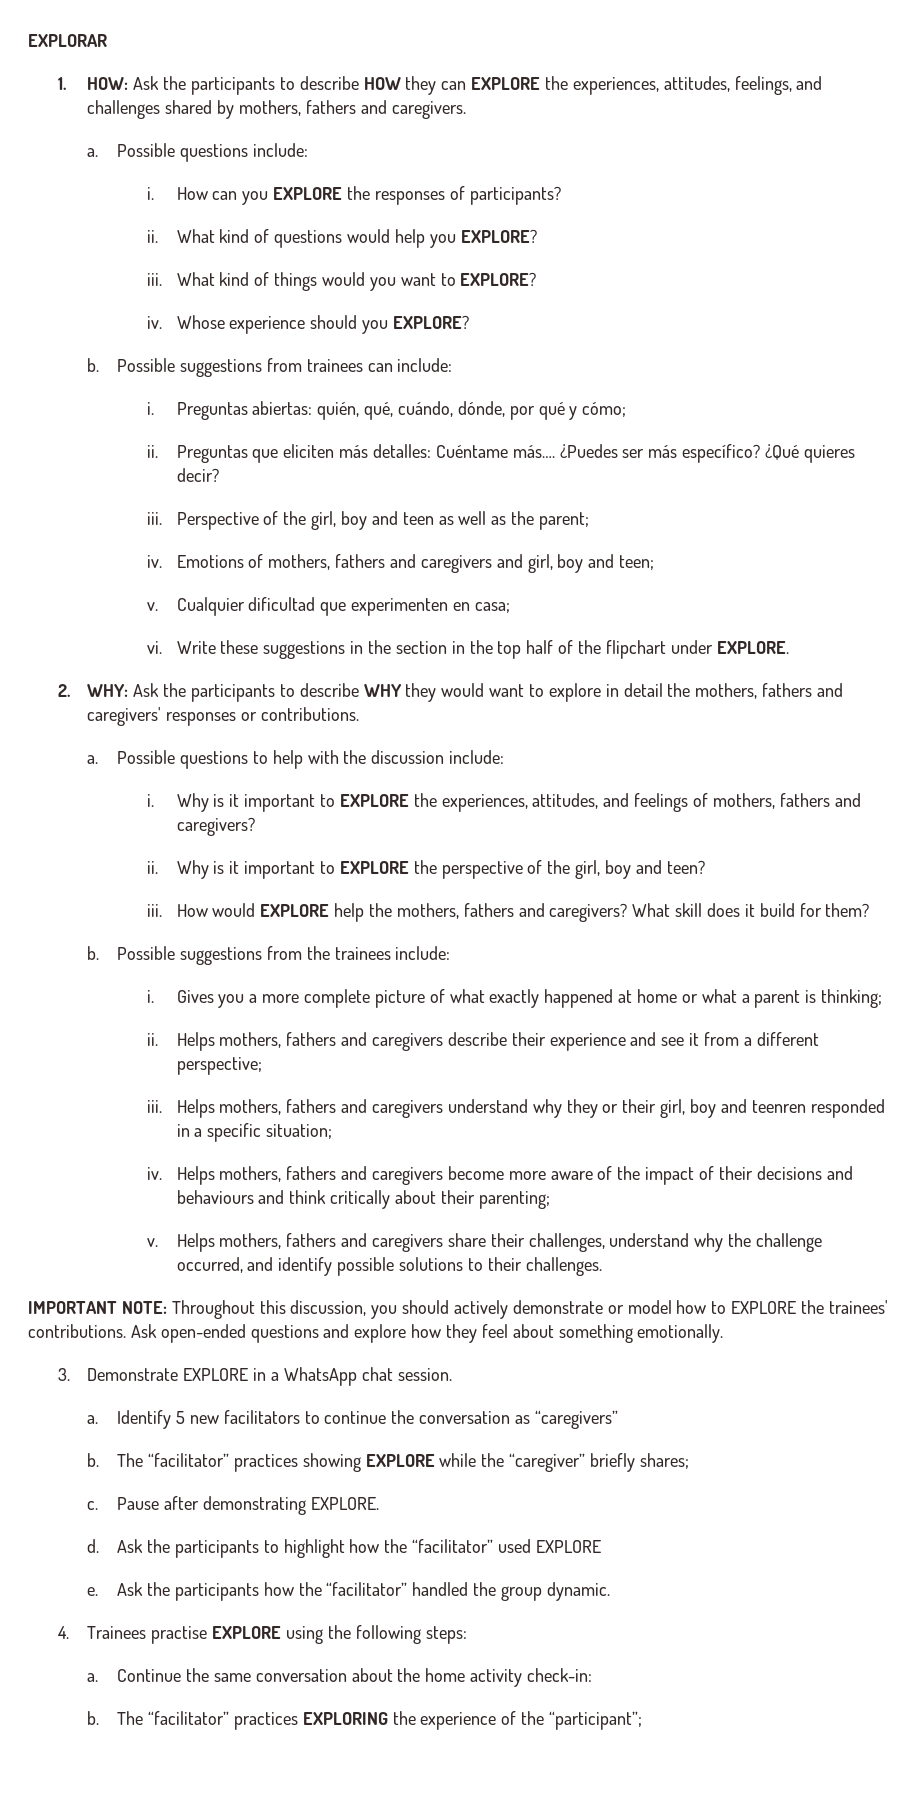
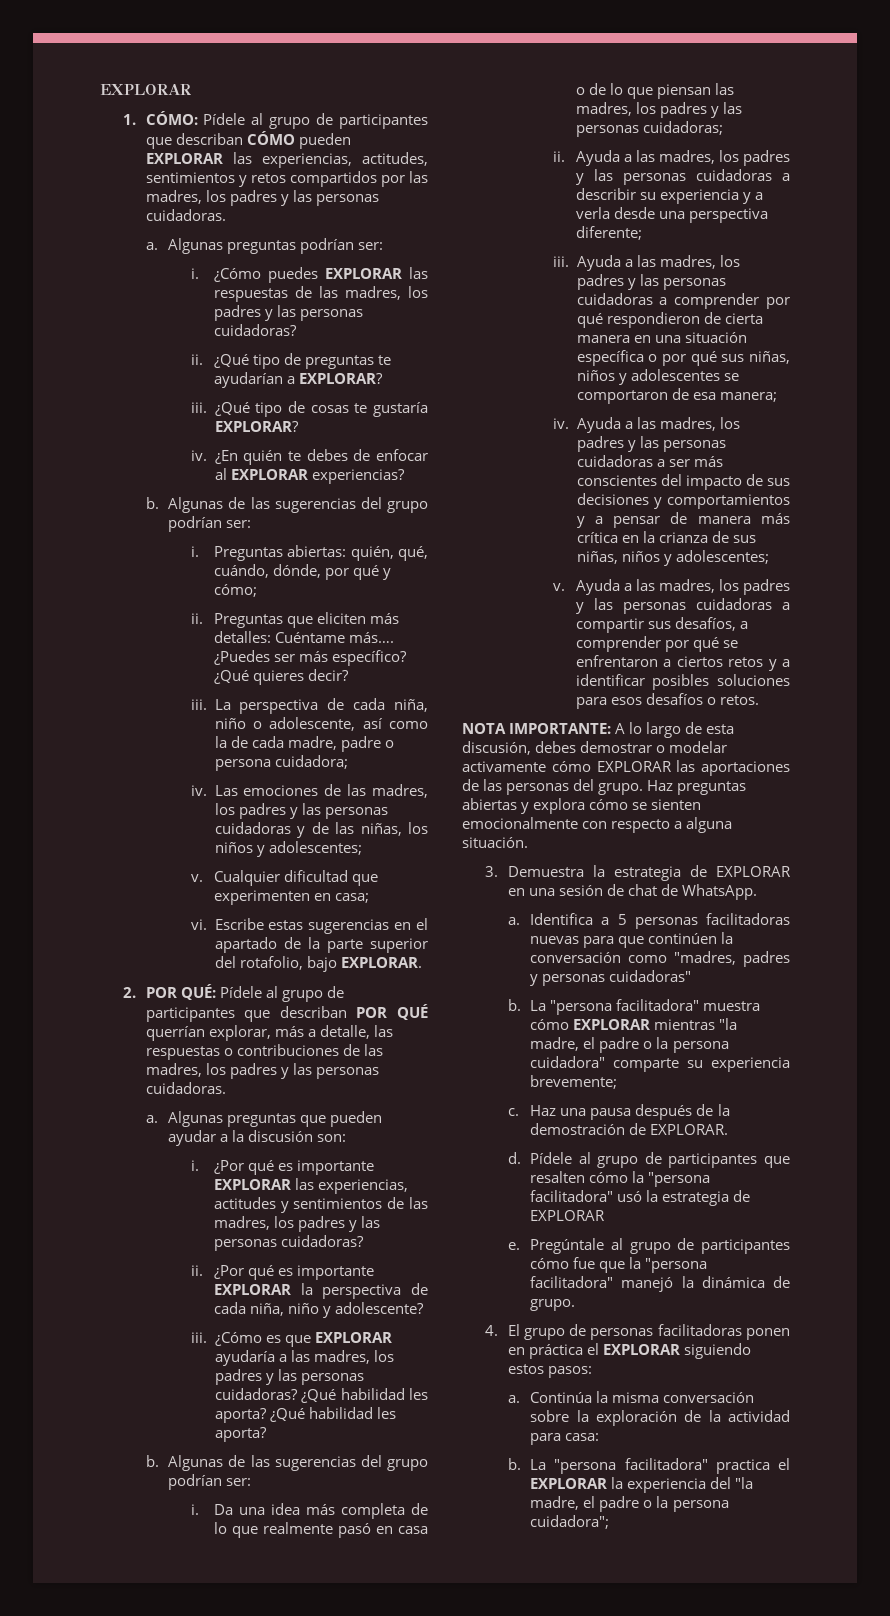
[87,76,823,95] [87,100,466,119] [87,143,308,162] [146,186,561,205] [146,229,537,248] [146,272,537,291] [146,315,469,334] [87,358,453,377] HOW: Ask the participants to describe HOW they can EXPLORE the experiences, attitudes, feelings, and challenges shared by mothers, fathers and caregivers. // a. Possible questions include: // i. How can you EXPLORE the responses of participants? // ii. What kind of questions would help you EXPLORE? // iii. What kind of things would you want to EXPLORE? // iv. Whose experience should you EXPLORE? // b. Possible suggestions from trainees can include: -> [145,111,428,129] [145,131,351,149] [145,152,428,168] [145,171,428,187] [145,190,379,206] [145,209,226,221] [145,238,384,254] [190,267,428,283] [213,286,428,302] [213,305,363,321] [213,324,297,336] [190,353,391,369] [213,372,383,388] [190,401,429,417] [214,421,299,432] [190,449,429,465] [214,468,405,484] [145,497,428,513] [168,516,252,532] CÓMO: Pídele al grupo de participantes que describan CÓMO pueden EXPLORAR las experiencias, actitudes, sentimientos y retos compartidos por las madres, los padres y las personas cuidadoras. // a. Algunas preguntas podrían ser: // i. ¿Cómo puedes EXPLORAR las respuestas de las madres, los padres y las personas cuidadoras? // ii. ¿Qué tipo de preguntas te ayudarían a EXPLORAR? // iii. ¿Qué tipo de cosas te gustaría EXPLORAR? // iv. ¿En quién te debes de enfocar al EXPLORAR experiencias? // b. Algunas de las sugerencias del grupo podrían ser:
[176,511,590,530] [146,554,655,573] Perspective of the girl, boy and teen as well as the parent; // iv. Emotions of mothers, fathers and caregivers and girl, boy and teen; -> [214,698,428,714] [214,717,428,731] [214,736,394,752] [214,755,348,771] [190,784,428,798] [214,803,388,819] [214,822,428,838] [214,841,362,857] La perspectiva de cada niña, niño o adolescente, así como la de cada madre, padre o persona cuidadora; // iv. Las emociones de las madres, los padres y las personas cuidadoras y de las niñas, los niños y adolescentes;
[176,640,789,659] [57,683,844,702] [87,707,360,726] [87,750,505,769] [146,793,861,812] [176,817,255,836] [146,860,705,879] [146,903,870,922] [87,946,451,965] [146,989,883,1008] [146,1032,819,1051] [176,1057,262,1075] [146,1099,885,1118] [176,1123,333,1142] [146,1166,853,1185] [176,1190,550,1209] [146,1233,823,1252] [176,1257,602,1276] [28,1300,888,1319] [28,1324,724,1343] [57,1367,452,1386] [87,1410,618,1429] [87,1453,689,1472] [87,1496,379,1515] [87,1539,601,1558] [87,1582,610,1601] [57,1625,467,1644] [87,1668,593,1687] [87,1711,643,1730] Write these suggestions in the section in the top half of the flipchart under EXPLORE. // 2. WHY: Ask the participants to describe WHY they would want to explore in detail the mothers, fathers and caregivers' responses or contributions. // a. Possible questions to help with the discussion include: // i. Why is it important to EXPLORE the experiences, attitudes, and feelings of mothers, fathers and caregivers? // ii. Why is it important to EXPLORE the perspective of the girl, boy and teen? // iii. How would EXPLORE help the mothers, fathers and caregivers? What skill does it build for them? // b. Possible suggestions from the trainees include: // i. Gives you a more complete picture of what exactly happened at home or what a parent is thinking; // ii. Helps mothers, fathers and caregivers describe their experience and see it from a different perspective; // iii. Helps mothers, fathers and caregivers understand why they or their girl, boy and teenren responded in a specific situation; // iv. Helps mothers, fathers and caregivers become more aware of the impact of their decisions and behaviours and think critically about their parenting; // v. Helps mothers, fathers and caregivers share their challenges, understand why the challenge occurred, and identify possible solutions to their challenges. // IMPORTANT NOTE: Throughout this discussion, you should actively demonstrate or model how to EXPLORE the trainees' contributions. Ask open-ended questions and explore how they feel about something emotionally. // 3. Demonstrate EXPLORE in a WhatsApp chat session. // a. Identify 5 new facilitators to continue the conversation as “caregivers” // b. The “facilitator” practices showing EXPLORE while the “caregiver” briefly shares; // c. Pause after demonstrating EXPLORE. // d. Ask the participants to highlight how the “facilitator” used EXPLORE // e. Ask the participants how the “facilitator” handled the group dynamic. // 4. Trainees practise EXPLORE using the following steps: // a. Continue the same conversation about the home activity check-in: // b. The “facilitator” practices EXPLORING the experience of the “participant”; -> [214,918,428,934] [214,937,428,953] [214,956,422,972] [122,984,344,1002] [145,1004,428,1022] [145,1025,393,1041] [145,1044,383,1060] [145,1063,379,1079] [145,1082,226,1094] [145,1111,383,1127] [168,1130,347,1146] [190,1160,374,1175] [213,1178,408,1194] [213,1197,428,1213] [213,1216,380,1232] [213,1235,364,1251] [190,1265,374,1280] [213,1283,428,1299] [213,1302,424,1318] [190,1332,392,1347] [214,1350,394,1366] [214,1369,364,1385] [214,1388,428,1403] [214,1407,396,1423] [214,1427,267,1442] [145,1455,428,1471] [168,1474,252,1490] [190,1503,428,1519] [213,1522,428,1538] [575,83,734,99] [575,102,742,118] [575,121,723,137] [552,150,790,166] [575,169,790,185] [575,188,763,204] [575,207,768,223] [575,226,642,240] [552,255,740,271] [576,274,726,290] [576,293,790,309] [576,312,763,328] [576,332,747,343] [576,350,790,366] [576,369,739,385] [576,388,777,404] [552,417,740,433] [576,436,726,452] [576,455,723,467] [576,474,790,490] [576,493,790,509] [576,512,790,528] [576,531,756,543] [576,550,769,566] [552,579,790,595] [575,598,790,614] [575,617,748,633] [575,636,738,652] [575,655,790,671] [575,674,790,690] [575,693,759,709] [462,722,735,738] [462,741,728,755] [462,760,790,776] [462,779,747,795] [462,798,702,814] [462,817,733,833] [462,837,528,848] [484,865,791,881] [507,884,757,900] [507,913,790,929] [530,932,734,948] [530,951,790,967] [530,970,692,986] [507,999,761,1015] [530,1018,738,1030] [530,1037,729,1053] [530,1056,790,1072] [530,1075,618,1089] [507,1104,730,1120] [530,1123,729,1135] [507,1152,790,1168] [530,1171,711,1187] [530,1190,751,1206] [530,1210,606,1221] [507,1238,790,1254] [530,1257,708,1273] [530,1276,790,1292] [530,1299,576,1311] [484,1324,790,1340] [507,1343,751,1359] [507,1364,592,1378] [507,1391,755,1403] [530,1410,790,1426] [530,1433,600,1445] [507,1458,790,1474] [530,1477,754,1493] [530,1496,729,1512] [530,1515,610,1529] Escribe estas sugerencias en el apartado de la parte superior del rotafolio, bajo EXPLORAR. // 2. POR QUÉ: Pídele al grupo de participantes que describan POR QUÉ querrían explorar, más a detalle, las respuestas o contribuciones de las madres, los padres y las personas cuidadoras. // a. Algunas preguntas que pueden ayudar a la discusión son: // i. ¿Por qué es importante EXPLORAR las experiencias, actitudes y sentimientos de las madres, los padres y las personas cuidadoras? // ii. ¿Por qué es importante EXPLORAR la perspectiva de cada niña, niño y adolescente? // iii. ¿Cómo es que EXPLORAR ayudaría a las madres, los padres y las personas cuidadoras? ¿Qué habilidad les aporta? ¿Qué habilidad les aporta? // b. Algunas de las sugerencias del grupo podrían ser: // i. Da una idea más completa de lo que realmente pasó en casa o de lo que piensan las madres, los padres y las personas cuidadoras; // ii. Ayuda a las madres, los padres y las personas cuidadoras a describir su experiencia y a verla desde una perspectiva diferente; // iii. Ayuda a las madres, los padres y las personas cuidadoras a comprender por qué respondieron de cierta manera en una situación específica o por qué sus niñas, niños y adolescentes se comportaron de esa manera; // iv. Ayuda a las madres, los padres y las personas cuidadoras a ser más conscientes del impacto de sus decisiones y comportamientos y a pensar de manera más crítica en la crianza de sus niñas, niños y adolescentes; // v. Ayuda a las madres, los padres y las personas cuidadoras a compartir sus desafíos, a comprender por qué se enfrentaron a ciertos retos y a identificar posibles soluciones para esos desafíos o retos. // NOTA IMPORTANTE: A lo largo de esta discusión, debes demostrar o modelar activamente cómo EXPLORAR las aportaciones de las personas del grupo. Haz preguntas abiertas y explora cómo se sienten emocionalmente con respecto a alguna situación. // 3. Demuestra la estrategia de EXPLORAR en una sesión de chat de WhatsApp. // a. Identifica a 5 personas facilitadoras nuevas para que continúen la conversación como "madres, padres y personas cuidadoras" // b. La "persona facilitadora" muestra cómo EXPLORAR mientras "la madre, el padre o la persona cuidadora" comparte su experiencia brevemente; // c. Haz una pausa después de la demostración de EXPLORAR. // d. Pídele al grupo de participantes que resalten cómo la "persona facilitadora" usó la estrategia de EXPLORAR // e. Pregúntale al grupo de participantes cómo fue que la "persona facilitadora" manejó la dinámica de grupo. // 4. El grupo de personas facilitadoras ponen en práctica el EXPLORAR siguiendo estos pasos: // a. Continúa la misma conversación sobre la exploración de la actividad para casa: // b. La "persona facilitadora" practica el EXPLORAR la experiencia del "la madre, el padre o la persona cuidadora";

